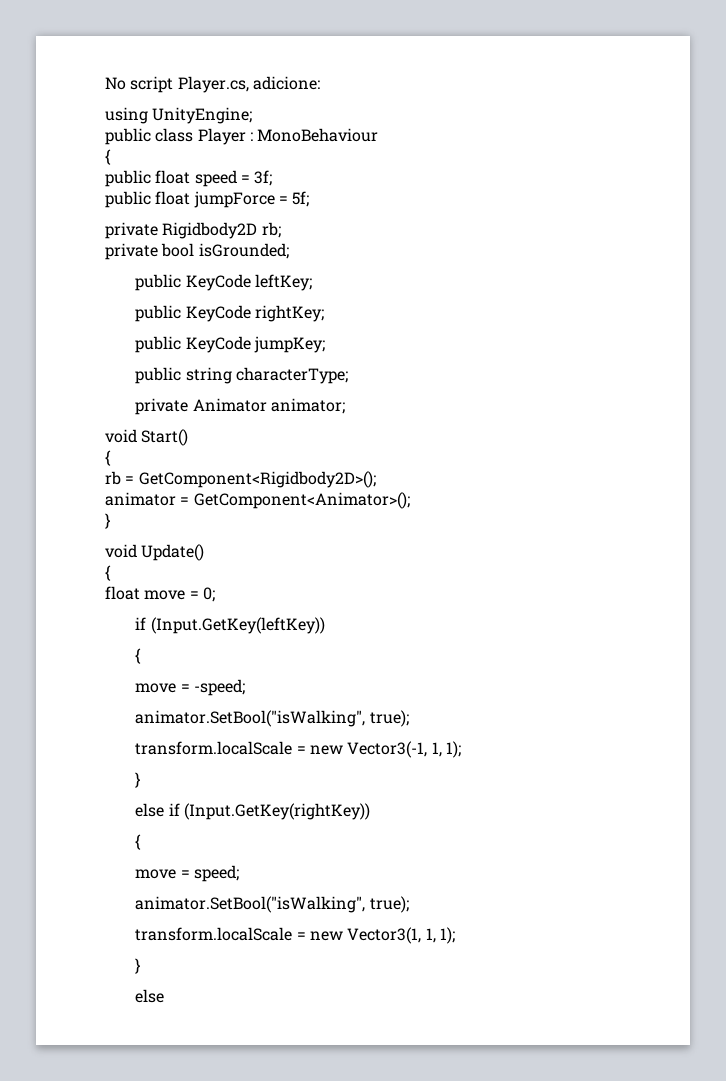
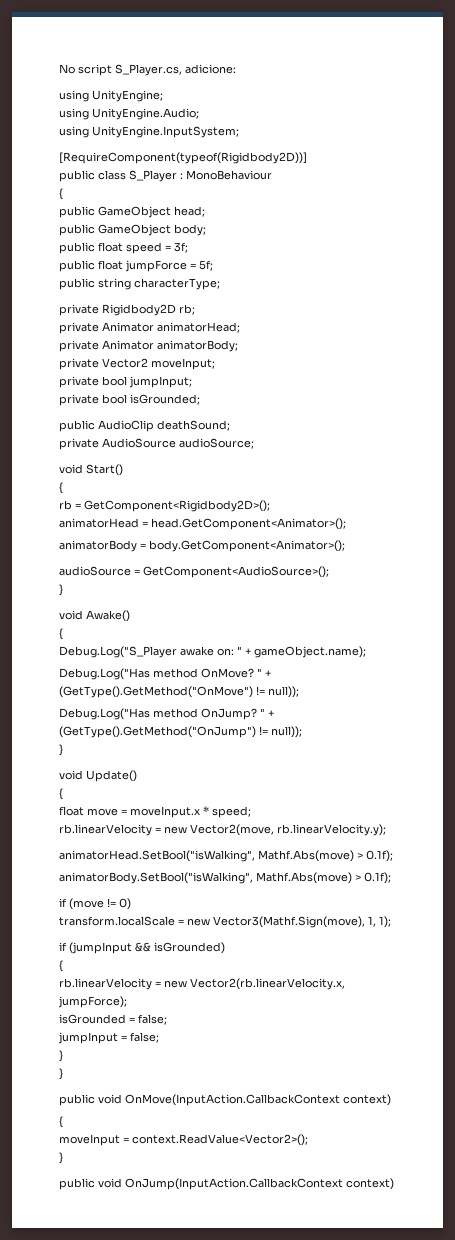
[177,76,249,93] Player.cs, -> [115,64,182,76] S_Player.cs,
(253, 115) none -> [59,108,199,120] [59,126,239,138] [59,152,307,164] // using UnityEngine.Audio; // using UnityEngine.InputSystem; // [RequireComponent(typeof(Rigidbody2D))]
[197,128,246,145] Player -> [129,170,177,182] S_Player
(111, 157) none -> [59,206,205,218] [59,224,206,236] // public GameObject head; // public GameObject body;
(310, 199) none -> [59,278,220,290] // public string characterType;
[161,243,289,259] [135,274,312,291] [135,305,324,322] [135,336,325,353] [135,367,348,384] [135,398,345,415] bool isGrounded; // public KeyCode leftKey; // public KeyCode rightKey; // public KeyCode jumpKey; // public string characterType; // private Animator animator; -> [102,322,240,333] [59,340,238,352] [59,358,215,370] [59,376,192,388] [59,394,200,406] [59,420,230,432] [59,438,254,450] Animator animatorHead; // private Animator animatorBody; // private Vector2 moveInput; // private bool jumpInput; // private bool isGrounded; // public AudioClip deathSound; // private AudioSource audioSource;
[105,492,410,509] animator = GetComponent<Animator>(); -> [59,518,346,530] [59,540,345,552] [59,566,329,578] [59,584,63,596] [59,610,130,622] [59,628,63,640] [59,646,366,658] [59,668,271,680] [59,686,299,698] [59,708,274,720] [59,726,302,738] animatorHead = head.GetComponent<Animator>(); // animatorBody = body.GetComponent<Animator>(); // audioSource = GetComponent<AudioSource>(); // } // void Awake() // { // Debug.Log("S_Player awake on: " + gameObject.name); // Debug.Log("Has method OnMove? " + (GetType().GetMethod("OnMove") != null)); // Debug.Log("Has method OnJump? " + (GetType().GetMethod("OnJump") != null));
[202,587,215,602] [135,617,325,634] [135,648,142,664] [135,679,245,696] [135,710,409,727] [135,741,461,758] [135,772,141,788] [135,803,370,820] [135,834,142,850] [135,865,239,882] [135,896,409,913] [135,927,455,944] [135,958,141,974] [135,989,165,1003] 0; // if (Input.GetKey(leftKey)) // { // move = -speed; // animator.SetBool("isWalking", true); // transform.localScale = new Vector3(-1, 1, 1); // } // else if (Input.GetKey(rightKey)) // { // move = speed; // animator.SetBool("isWalking", true); // transform.localScale = new Vector3(1, 1, 1); // } // else -> [130,806,251,818] [59,824,386,836] [59,850,393,862] [59,872,391,884] [59,898,131,910] [59,916,391,928] [59,942,225,954] [59,960,63,972] [59,978,345,990] [58,996,127,1008] [59,1014,167,1025] [58,1032,159,1044] [59,1050,63,1062] [59,1068,63,1080] [59,1094,391,1106] [59,1116,63,1128] [59,1134,308,1146] [59,1152,63,1164] [59,1178,394,1190] moveInput.x * speed; // rb.linearVelocity = new Vector2(move, rb.linearVelocity.y); // animatorHead.SetBool("isWalking", Mathf.Abs(move) > 0.1f); // animatorBody.SetBool("isWalking", Mathf.Abs(move) > 0.1f); // if (move != 0) // transform.localScale = new Vector3(Mathf.Sign(move), 1, 1); // if (jumpInput && isGrounded) // { // rb.linearVelocity = new Vector2(rb.linearVelocity.x, jumpForce); // isGrounded = false; // jumpInput = false; // } // } // public void OnMove(InputAction.CallbackContext context) // { // moveInput = context.ReadValue<Vector2>(); // } // public void OnJump(InputAction.CallbackContext context)

